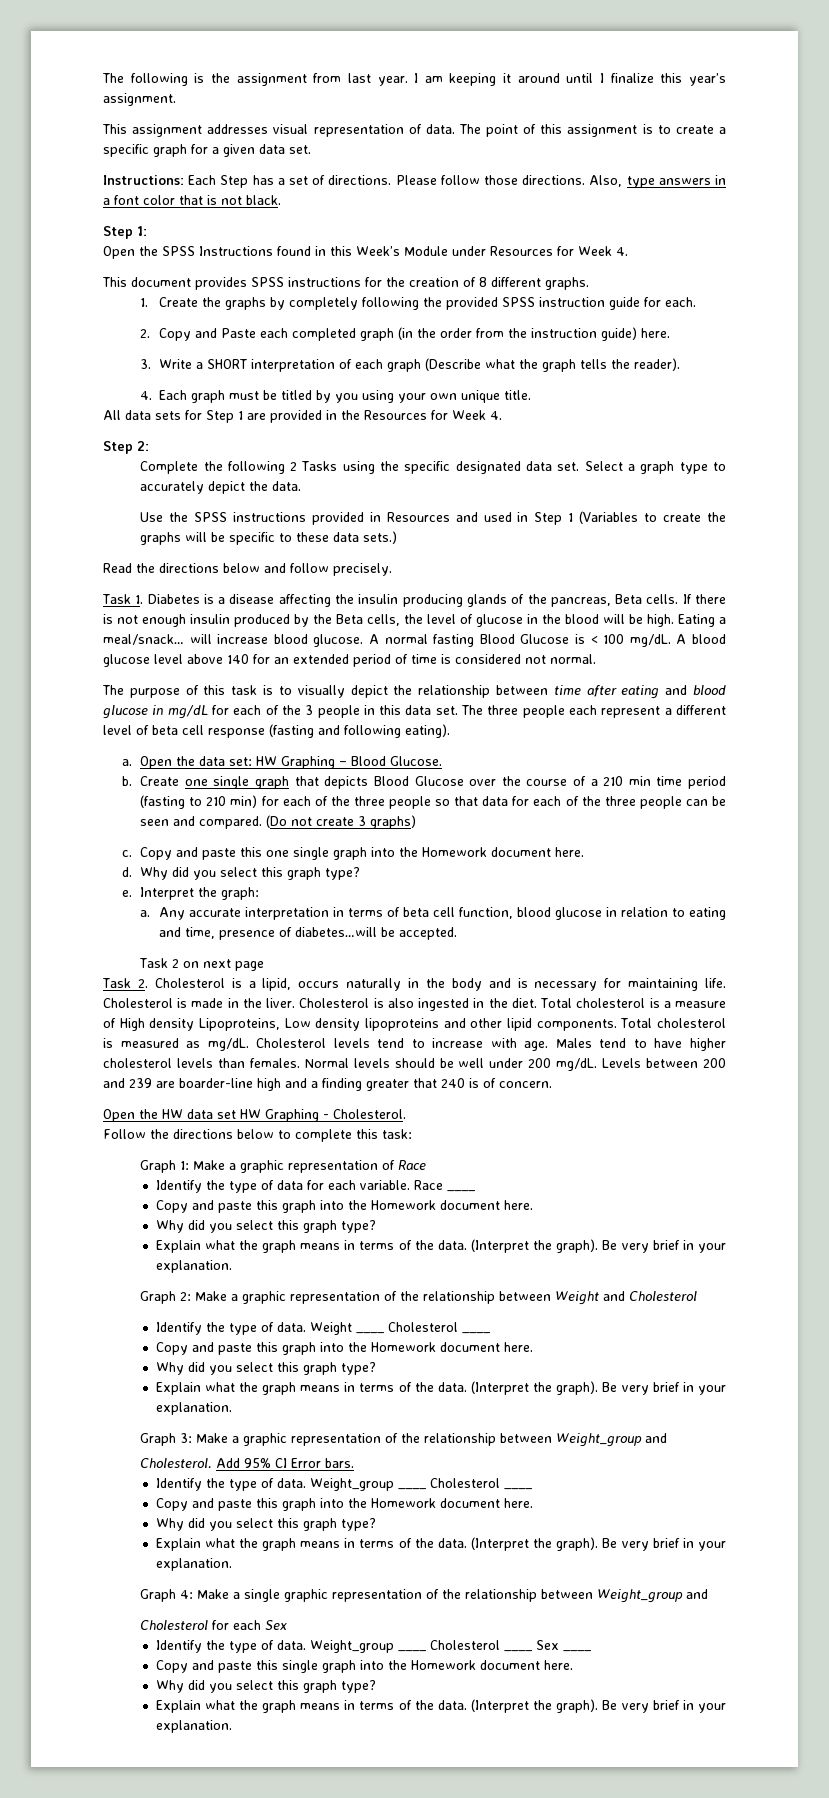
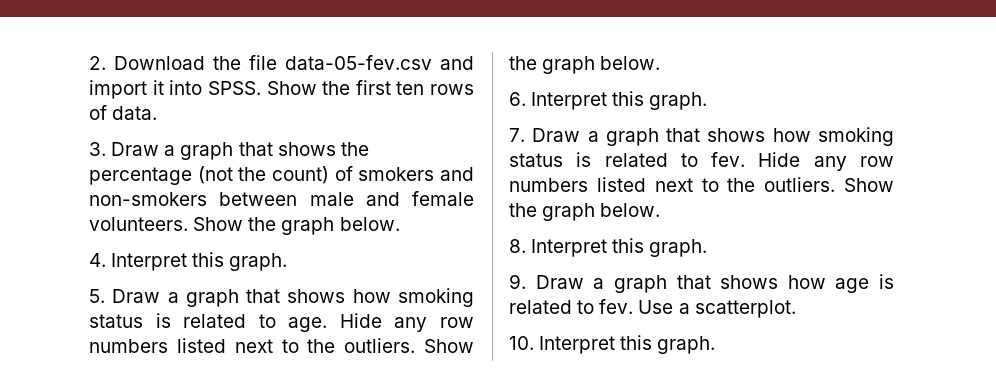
[102,73,726,86] [103,93,176,106] [102,124,726,137] [103,144,311,157] [103,175,726,188] [103,195,281,205] [103,226,147,239] [103,246,628,259] [102,277,589,290] [140,297,696,310] [140,327,670,341] [140,358,680,372] [140,390,532,403] [103,410,502,423] [103,441,149,454] [140,461,726,474] [140,481,302,494] [140,511,726,525] [140,531,398,545] [103,563,392,576] [102,594,726,607] [103,614,726,627] [103,634,727,647] [103,654,596,667] [102,685,726,699] [103,705,726,719] [103,724,450,738] [121,756,443,769] [121,776,727,789] [140,795,727,809] [140,815,417,829] [121,847,585,860] [121,867,361,880] [121,887,260,900] [140,907,726,920] [158,927,457,940] [139,958,265,971] [102,978,726,991] [103,998,727,1011] [103,1018,726,1031] [103,1038,726,1051] [103,1058,727,1071] [103,1078,552,1091] [103,1109,406,1122] [103,1129,412,1142] [140,1160,427,1173] [155,1180,443,1193] [446,1190,476,1192] [155,1200,533,1213] [155,1220,376,1233] [155,1239,726,1253] [155,1260,232,1273] [140,1291,698,1305] [155,1322,385,1335] [387,1322,458,1332] [461,1332,491,1334] [155,1342,533,1355] [155,1362,376,1375] [155,1381,726,1395] [155,1402,232,1415] [140,1433,668,1447] [140,1458,355,1469] [155,1478,427,1491] [429,1478,500,1488] [503,1488,533,1490] [155,1498,533,1511] [155,1518,376,1531] [155,1537,726,1551] [155,1558,232,1571] [140,1589,709,1603] [140,1620,288,1630] [155,1640,427,1653] [429,1640,500,1650] [503,1650,533,1652] [535,1640,559,1650] [562,1650,592,1652] [155,1660,573,1673] [155,1680,376,1693] [155,1699,726,1713] [155,1720,232,1733] The following is the assignment from last year. I am keeping it around until I finalize this year’s assignment. // This assignment addresses visual representation of data. The point of this assignment is to create a specific graph for a given data set. // Instructions: Each Step has a set of directions. Please follow those directions. Also, type answers in a font color that is not black. // Step 1: // Open the SPSS Instructions found in this Week’s Module under Resources for Week 4. // This document provides SPSS instructions for the creation of 8 different graphs. // 1. Create the graphs by completely following the provided SPSS instruction guide for each. // 2. Copy and Paste each completed graph (in the order from the instruction guide) here. // 3. Write a SHORT interpretation of each graph (Describe what the graph tells the reader). // 4. Each graph must be titled by you using your own unique title. // All data sets for Step 1 are provided in the Resources for Week 4. // Step 2: // Complete the following 2 Tasks using the specific designated data set. Select a graph type to accurately depict the data. // Use the SPSS instructions provided in Resources and used in Step 1 (Variables to create the graphs will be specific to these data sets.) // Read the directions below and follow precisely. // Task 1. Diabetes is a disease affecting the insulin producing glands of the pancreas, Beta cells. If there is not enough insulin produced by the Beta cells, the level of glucose in the blood will be high. Eating a meal/snack… will increase blood glucose. A normal fasting Blood Glucose is < 100 mg/dL. A blood glucose level above 140 for an extended period of time is considered not normal. // The purpose of this task is to visually depict the relationship between time after eating and blood glucose in mg/dL for each of the 3 people in this data set. The three people each represent a different level of beta cell response (fasting and following eating). // a. Open the data set: HW Graphing – Blood Glucose. // b. Create one single graph that depicts Blood Glucose over the course of a 210 min time period (fasting to 210 min) for each of the three people so that data for each of the three people can be seen and compared. (Do not create 3 graphs) // c. Copy and paste this one single graph into the Homework document here. // d. Why did you select this graph type? // e. Interpret the graph: // a. Any accurate interpretation in terms of beta cell function, blood glucose in relation to eating and time, presence of diabetes…will be accepted. // Task 2 on next page // Task 2. Cholesterol is a lipid, occurs naturally in the body and is necessary for maintaining life. Cholesterol is made in the liver. Cholesterol is also ingested in the diet. Total cholesterol is a measure of High density Lipoproteins, Low density lipoproteins and other lipid components. Total cholesterol is measured as mg/dL. Cholesterol levels tend to increase with age. Males tend to have higher cholesterol levels than females. Normal levels should be well under 200 mg/dL. Levels between 200 and 239 are boarder-line high and a finding greater that 240 is of concern. // Open the HW data set HW Graphing - Cholesterol. // Follow the directions below to complete this task: // Graph 1: Make a graphic representation of Race // Identify the type of data for each variable. Race ____ // Copy and paste this graph into the Homework document here. // Why did you select this graph type? // Explain what the graph means in terms of the data. (Interpret the graph). Be very brief in your explanation. // Graph 2: Make a graphic representation of the relationship between Weight and Cholesterol // Identify the type of data. Weight ____ Cholesterol ____ // Copy and paste this graph into the Homework document here. // Why did you select this graph type? // Explain what the graph means in terms of the data. (Interpret the graph). Be very brief in your explanation. // Graph 3: Make a graphic representation of the relationship between Weight_group and // Cholesterol. Add 95% CI Error bars. // Identify the type of data. Weight_group ____ Cholesterol ____ // Copy and paste this graph into the Homework document here. // Why did you select this graph type? // Explain what the graph means in terms of the data. (Interpret the graph). Be very brief in your explanation. // Graph 4: Make a single graphic representation of the relationship between Weight_group and // Cholesterol for each Sex // Identify the type of data. Weight_group ____ Cholesterol ____ Sex ____ // Copy and paste this single graph into the Homework document here. // Why did you select this graph type? // Explain what the graph means in terms of the data. (Interpret the graph). Be very brief in your explanation. -> [89,55,474,70] [89,80,474,99] [89,105,158,120] [89,142,369,160] [89,166,474,185] [89,191,474,206] [89,217,400,235] [89,252,288,271] [89,288,474,307] [89,313,474,332] [89,338,474,353] [509,56,661,74] [509,91,708,110] [509,127,894,146] [509,152,894,171] [509,177,894,192] [509,203,661,221] [509,238,708,257] [509,274,894,293] [509,299,796,318] [509,335,716,354] 2. Download the file data-05-fev.csv and import it into SPSS. Show the first ten rows of data. // 3. Draw a graph that shows the percentage (not the count) of smokers and non-smokers between male and female volunteers. Show the graph below. // 4. Interpret this graph. // 5. Draw a graph that shows how smoking status is related to age. Hide any row numbers listed next to the outliers. Show the graph below. // 6. Interpret this graph. // 7. Draw a graph that shows how smoking status is related to fev. Hide any row numbers listed next to the outliers. Show the graph below. // 8. Interpret this graph. // 9. Draw a graph that shows how age is related to fev. Use a scatterplot. // 10. Interpret this graph.

